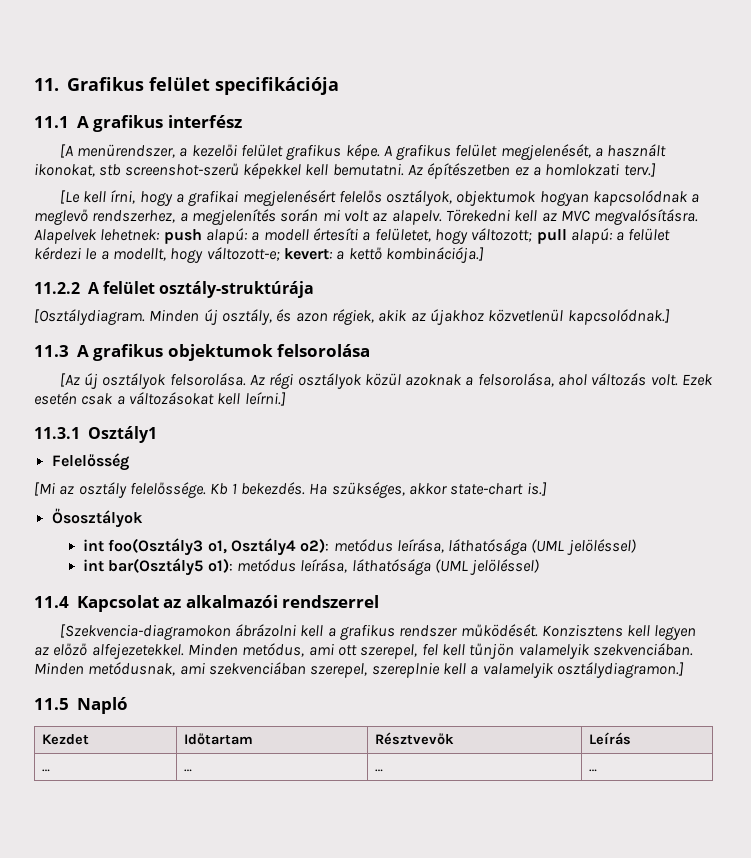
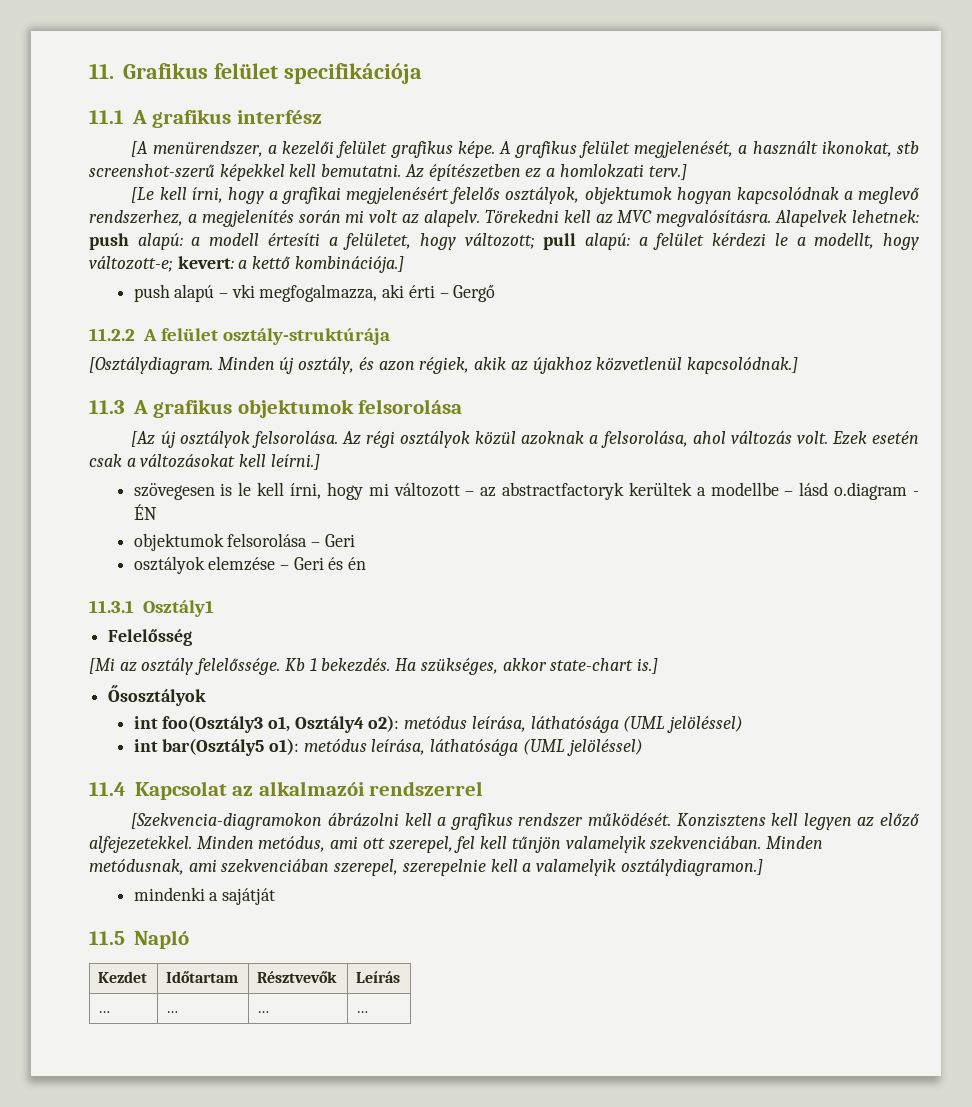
(484, 255) none -> [133,284,496,302] // push alapú – vki megfogalmazza, aki érti – Gergő
(286, 399) none -> [133,482,919,500] [133,504,157,520] [133,533,355,551] [133,556,367,574] // szövegesen is le kell írni, hogy mi változott – az abstractfactoryk kerültek a modellbe – lásd o.diagram - ÉN // objektumok felsorolása – Geri // osztályok elemzése – Geri és én
[371,662,440,678] szereplnie -> [402,859,486,876] szerepelnie
(684, 670) none -> [133,887,276,905] // mindenki a sajátját

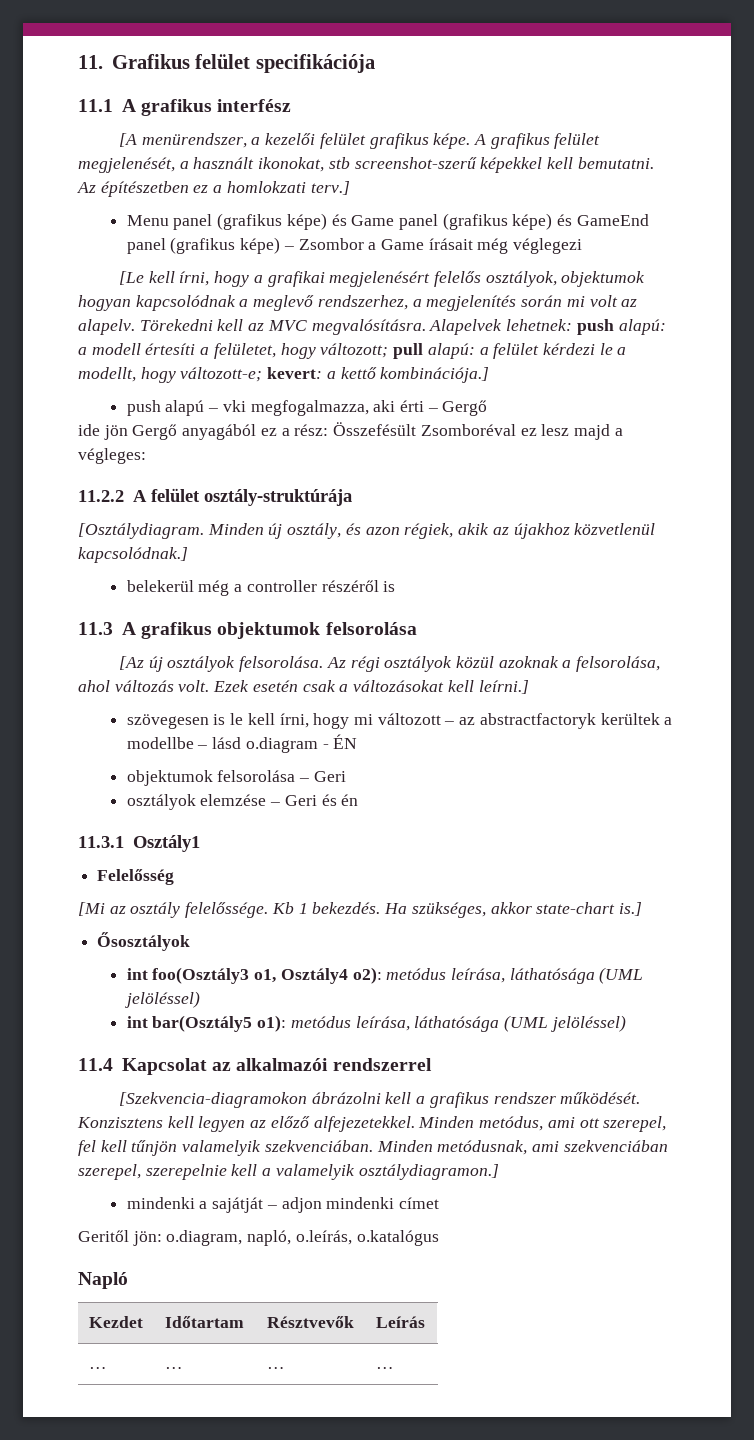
(687, 172) none -> [126,213,649,230] [126,237,583,254] // Menu panel (grafikus képe) és Game panel (grafikus képe) és GameEnd panel (grafikus képe) – Zsombor a Game írásait még véglegezi
(496, 293) none -> [78,422,623,440] [78,448,146,464] // ide jön Gergő anyagából ez a rész: Összefésült Zsomboréval ez lesz majd a végleges:
(798, 365) none -> [126,580,396,596] // belekerül még a controller részéről is
[89,931,125,945] // 11.5 -> [266,1197,439,1213] [78,1230,439,1246] – adjon mindenki címet // Geritől jön: o.diagram, napló, o.leírás, o.katalógus //

